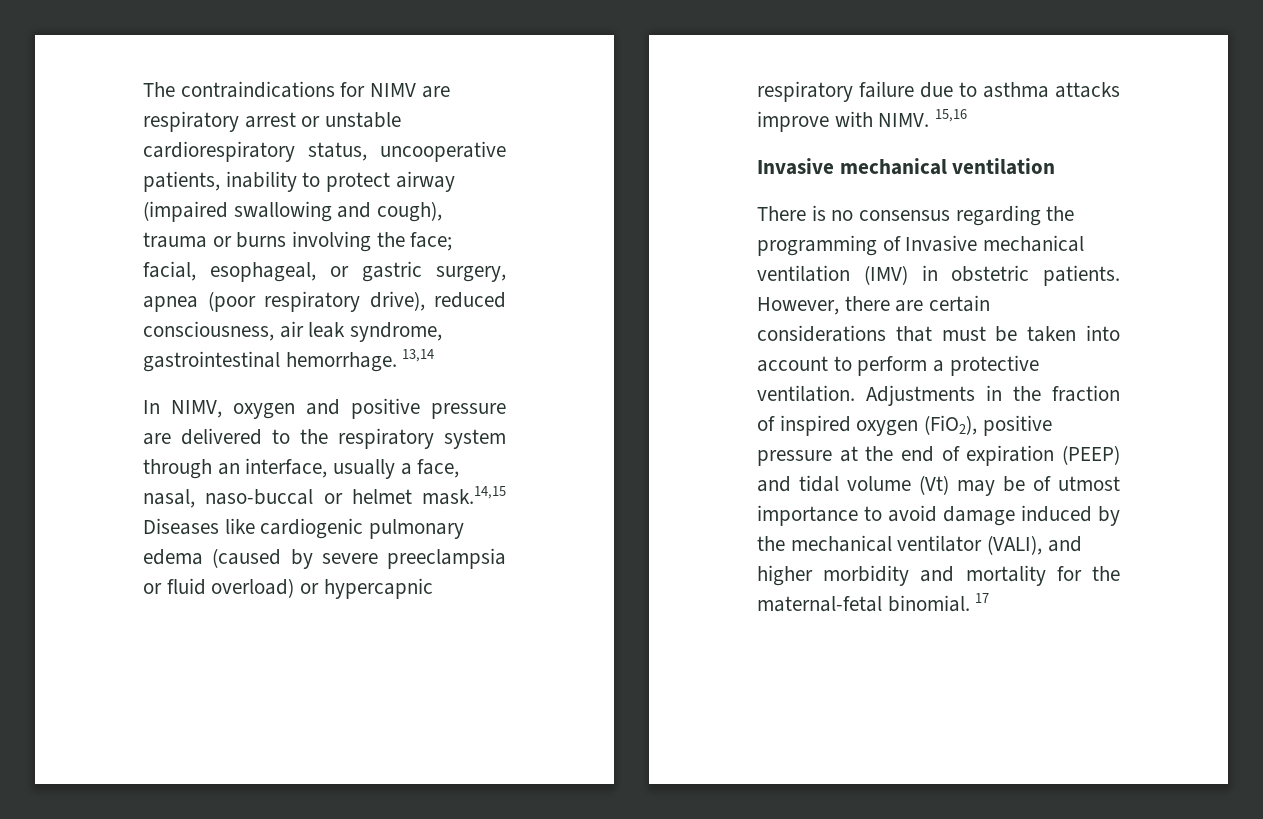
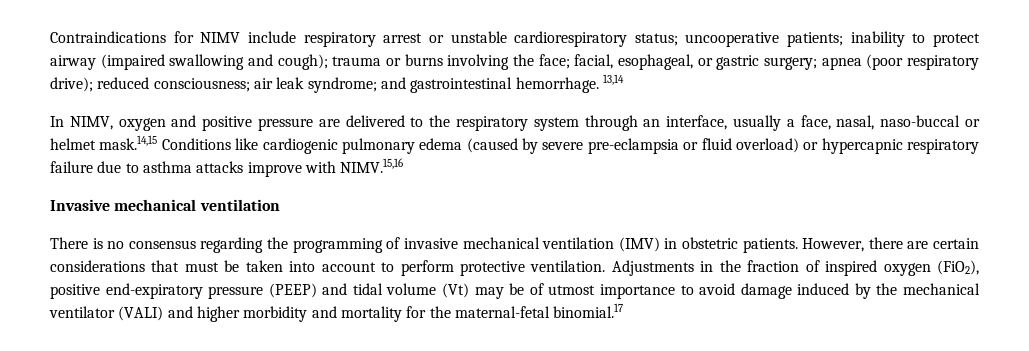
[143,81,335,98] The contraindications -> [50,31,166,43] Contraindications
[421,86,450,98] are -> [247,31,296,43] include
[308,141,506,162] [143,171,220,192] status, uncooperative patients, -> [634,32,844,47] status; uncooperative patients;
[377,201,443,222] cough), -> [277,54,328,70] cough);
[436,266,506,282] surgery, -> [763,57,817,70] surgery;
[369,291,506,311] [143,321,443,342] drive), reduced consciousness, air leak syndrome, -> [50,77,406,93] drive); reduced consciousness; air leak syndrome; and
[143,518,219,535] Diseases -> [161,138,231,150] Conditions
[387,548,506,569] preeclampsia -> [587,138,679,154] pre-eclampsia
[878,109,968,127] NIMV. 15,16 -> [340,158,404,173] NIMV.15,16
[905,235,978,252] Invasive -> [403,238,458,249] invasive
[933,360,945,372] a -> (454, 268) none
[757,445,1055,466] pressure at the end of expiration -> [105,283,264,299] end-expiratory pressure
[987,535,1043,555] (VALI), -> [118,306,164,321] (VALI)
[887,593,990,612] binomial. 17 -> [553,303,624,318] binomial.17

